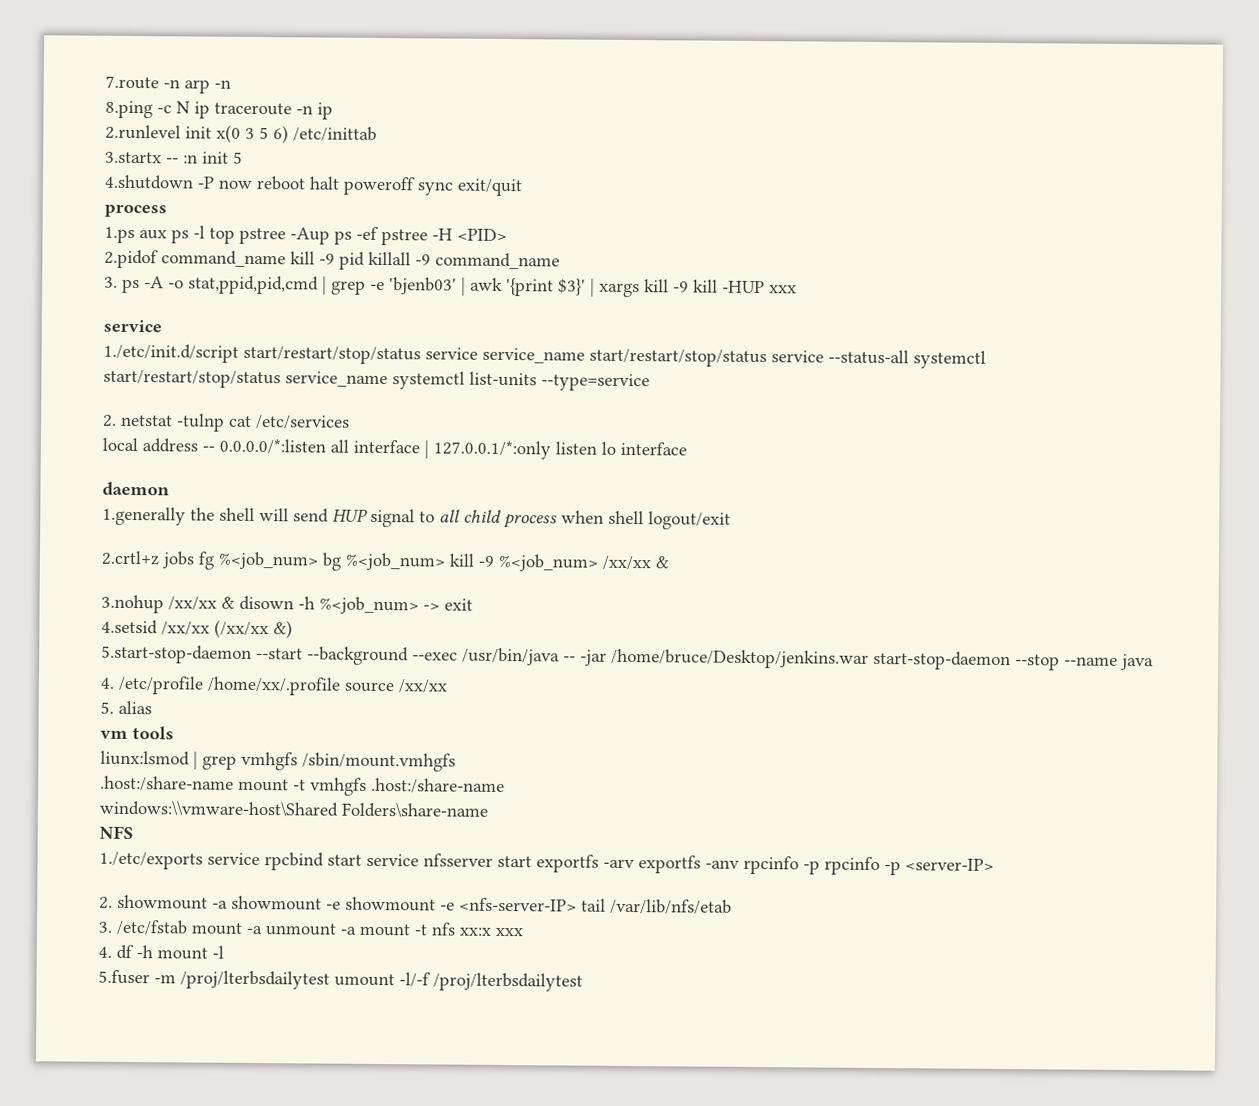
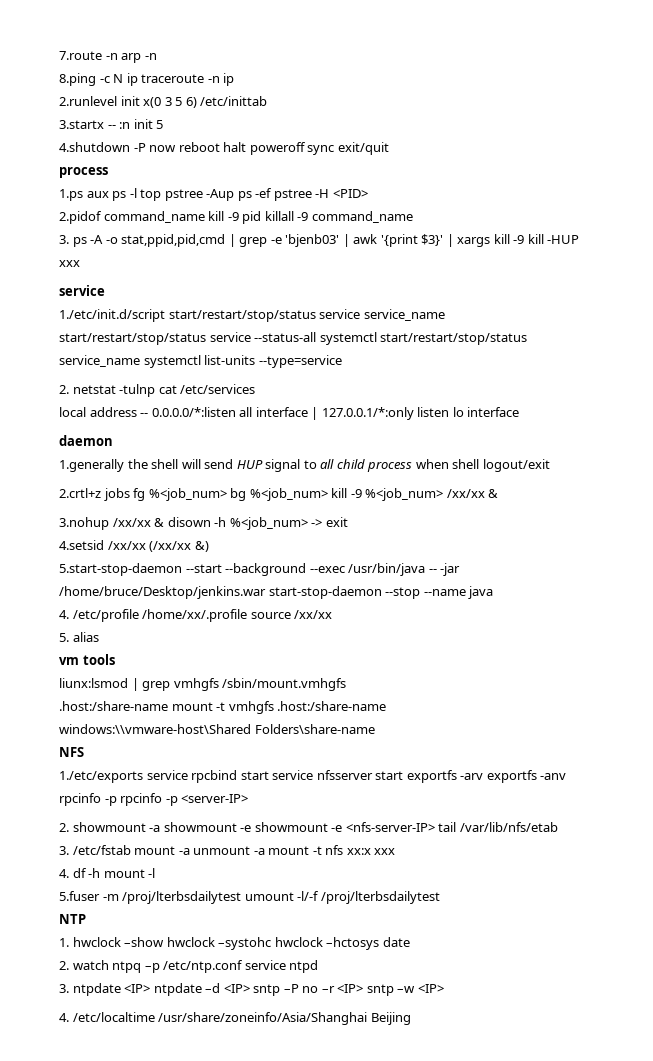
(583, 982) none -> [59,914,86,924] [59,937,410,950] [59,960,319,973] [59,983,444,996] [59,1012,411,1025] // NTP // 1. hwclock –show hwclock –systohc hwclock –hctosys date // 2. watch ntpq –p /etc/ntp.conf service ntpd // 3. ntpdate <IP> ntpdate –d <IP> sntp –P no –r <IP> sntp –w <IP> // 4. /etc/localtime /usr/share/zoneinfo/Asia/Shanghai Beijing

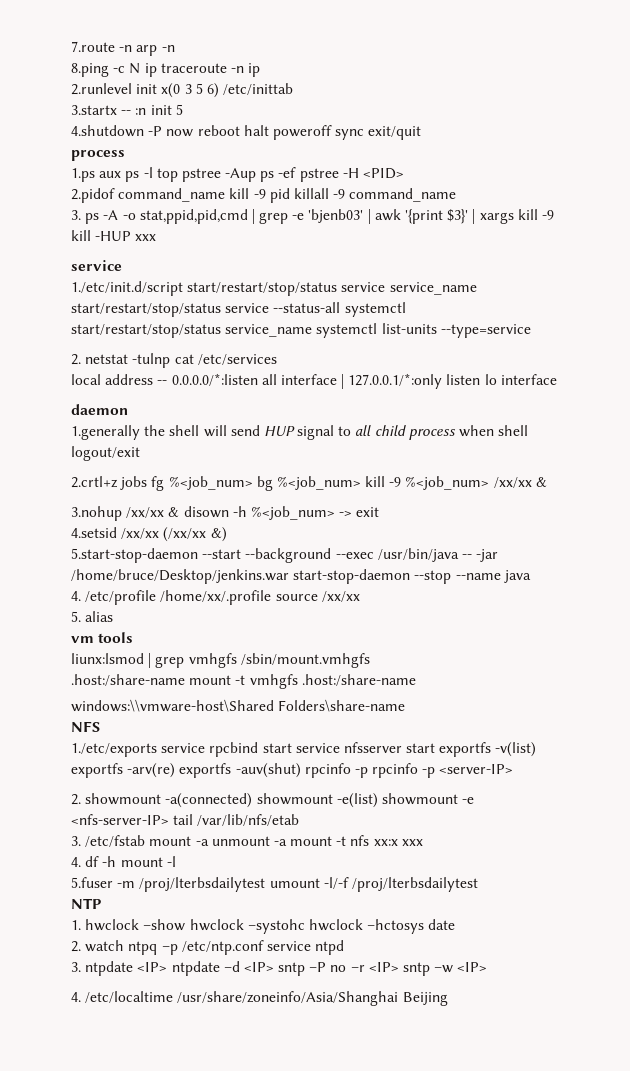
[460,770,567,783] -arv exportfs -anv -> [495,742,537,757] [71,763,301,778] -v(list) exportfs -arv(re) exportfs -auv(shut)
[149,822,252,832] -a showmount -e -> [165,793,378,808] -a(connected) showmount -e(list)

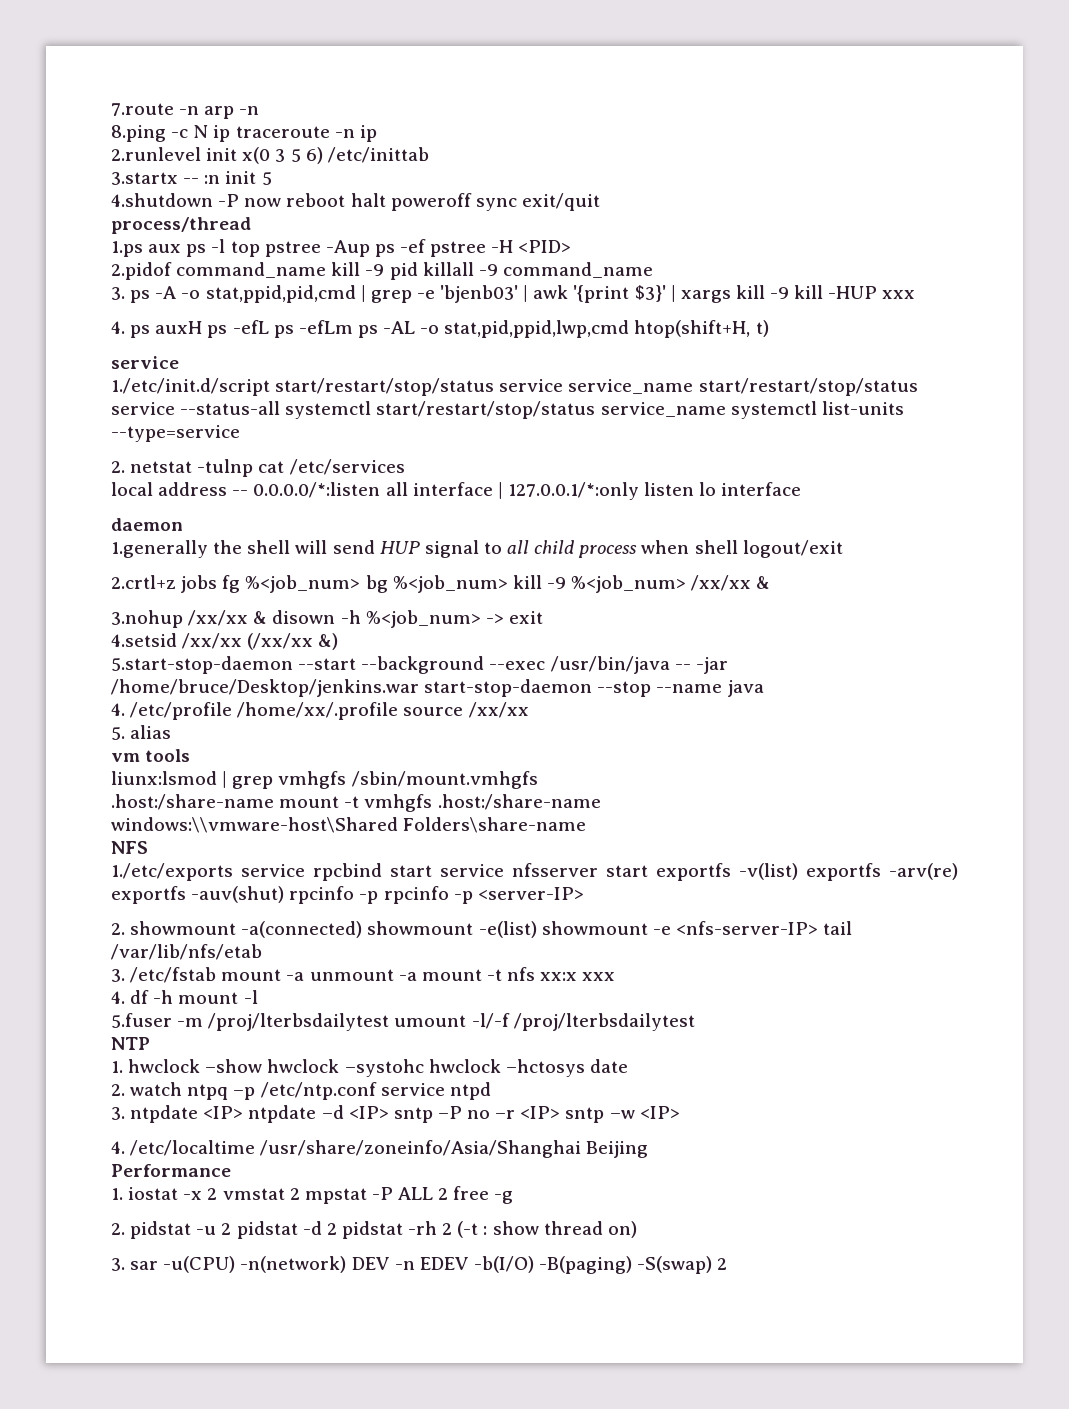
[71,150,125,161] process -> [111,217,251,234] process/thread
(157, 237) none -> [111,320,769,338] // 4. ps auxH ps -efL ps -efLm ps -AL -o stat,pid,ppid,lwp,cmd htop(shift+H, t)
(448, 999) none -> [111,1164,231,1177] [111,1186,514,1204] [111,1221,637,1239] [111,1256,728,1274] // Performance // 1. iostat -x 2 vmstat 2 mpstat -P ALL 2 free -g // 2. pidstat -u 2 pidstat -d 2 pidstat -rh 2 (-t : show thread on) // 3. sar -u(CPU) -n(network) DEV -n EDEV -b(I/O) -B(paging) -S(swap) 2

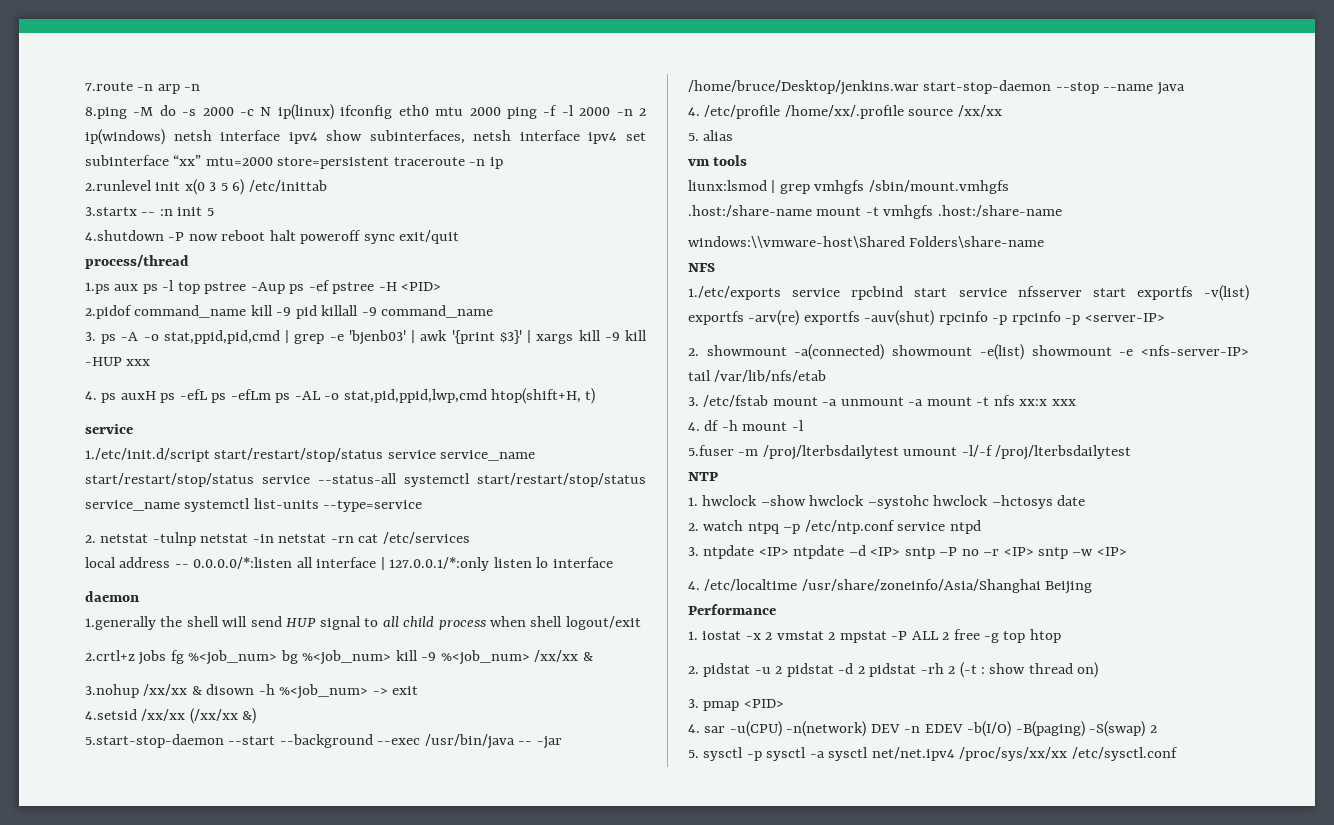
[171,125,231,142] -c N ip -> [133,104,646,120] [85,129,646,145] [85,155,390,169] -M do -s 2000 -c N ip(linux) ifconfig eth0 mtu 2000 ping -f -l 2000 -n 2 ip(windows) netsh interface ipv4 show subinterfaces, netsh interface ipv4 set subinterface “xx” mtu=2000 store=persistent
(254, 468) none -> [200,534,354,543] netstat -in netstat -rn
(514, 1197) none -> [1003,629,1061,643] top htop
(125, 1264) none -> [703,699,784,711] [688,724,700,733] pmap <PID> // 4.
(728, 1264) none -> [688,747,1178,761] // 5. sysctl -p sysctl -a sysctl net/net.ipv4 /proc/sys/xx/xx /etc/sysctl.conf

